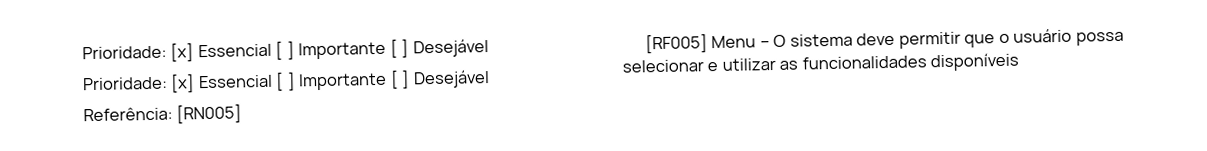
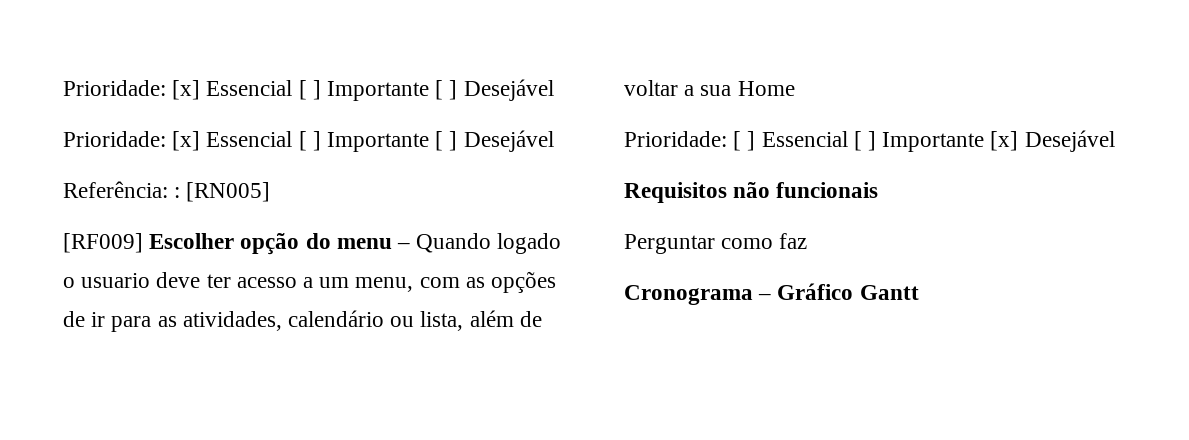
(173, 114) none -> [174,187,181,198] :
[644,28,1124,54] [622,52,1020,73] [RF005] Menu – O sistema deve permitir que o usuário possa selecionar e utilizar as funcionalidades disponíveis -> [63,233,562,255] [63,271,557,293] [63,310,542,332] [624,80,795,96] [624,130,1115,152] [624,182,879,203] [624,233,808,254] [624,283,919,305] [RF009] Escolher opção do menu – Quando logado o usuario deve ter acesso a um menu, com as opções de ir para as atividades, calendário ou lista, além de voltar a sua Home // Prioridade: [ ] Essencial [ ] Importante [x] Desejável // Requisitos não funcionais // Perguntar como faz // Cronograma – Gráfico Gantt

